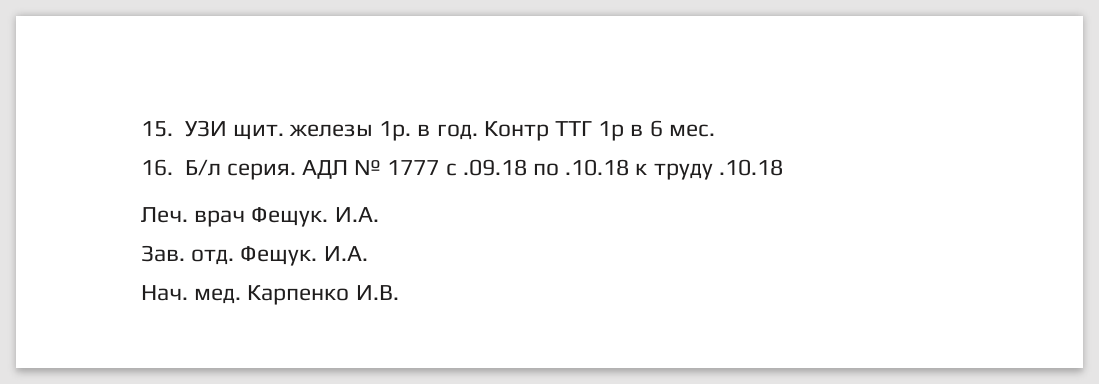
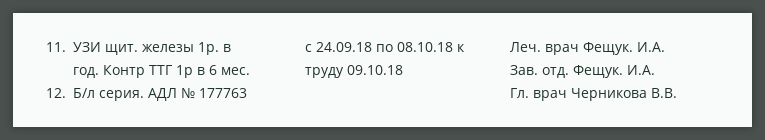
[141,121,173,137] 15. -> [46,42,66,52] 11.
[141,159,173,176] 16. -> [46,88,66,98] 12.
[387,159,630,176] 1777 с .09.18 по .10.18 -> [198,88,247,98] [304,42,453,52] 177763 с 24.09.18 по 08.10.18
[718,159,783,176] .10.18 -> [346,65,403,75] 09.10.18
[141,285,399,305] Нач. мед. Карпенко И.В. -> [510,88,677,101] Гл. врач Черникова В.В.

